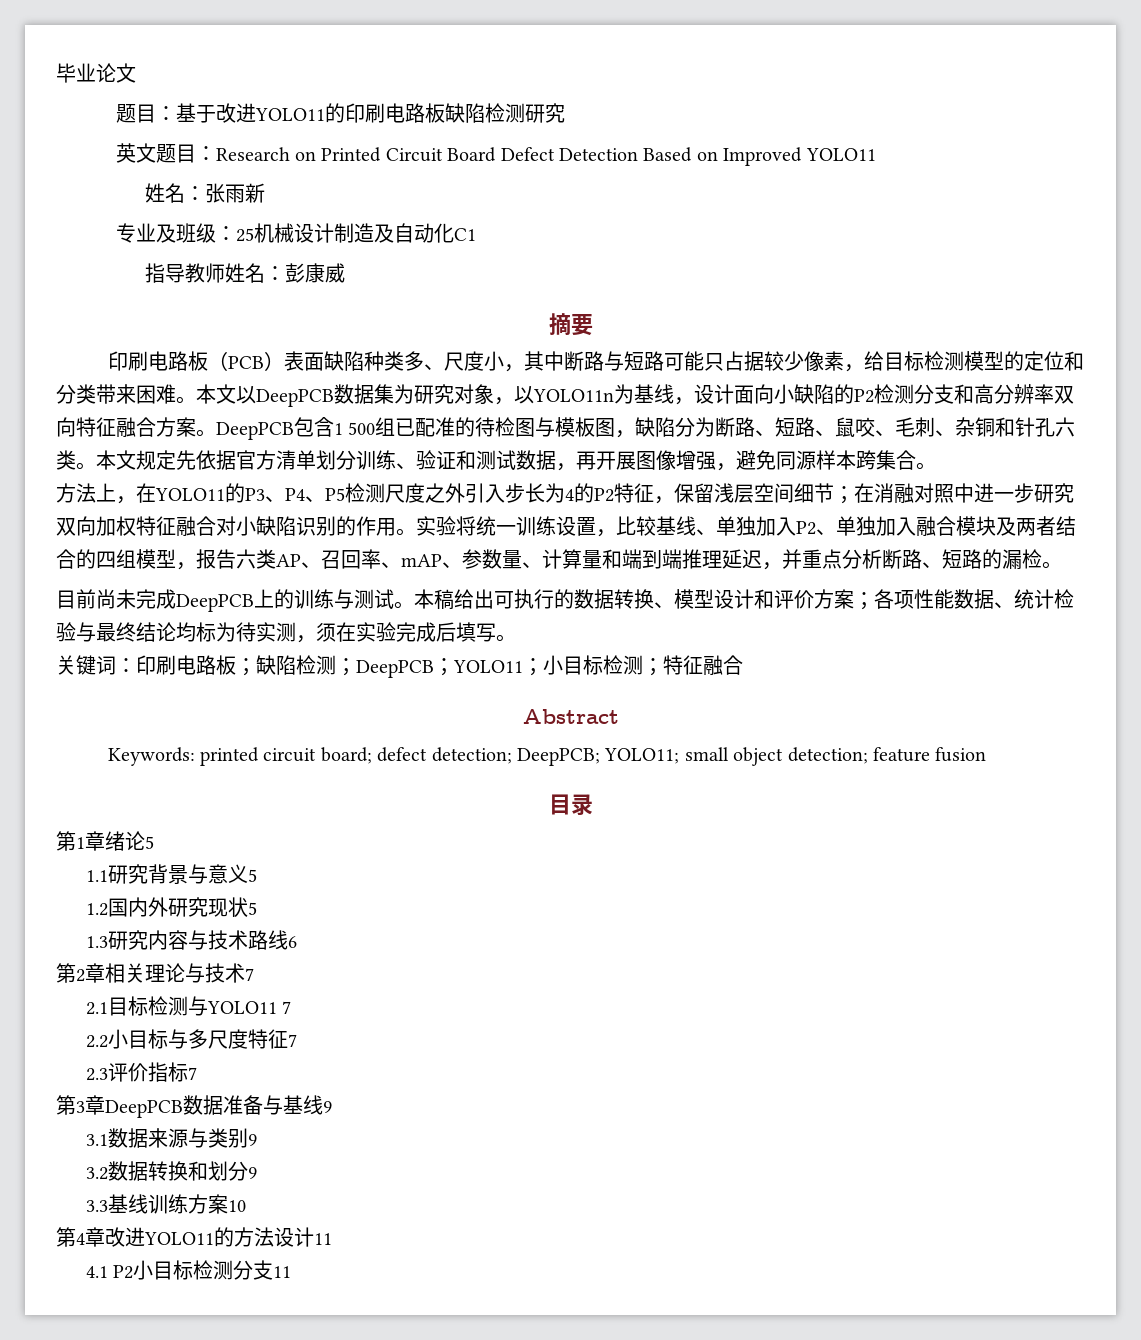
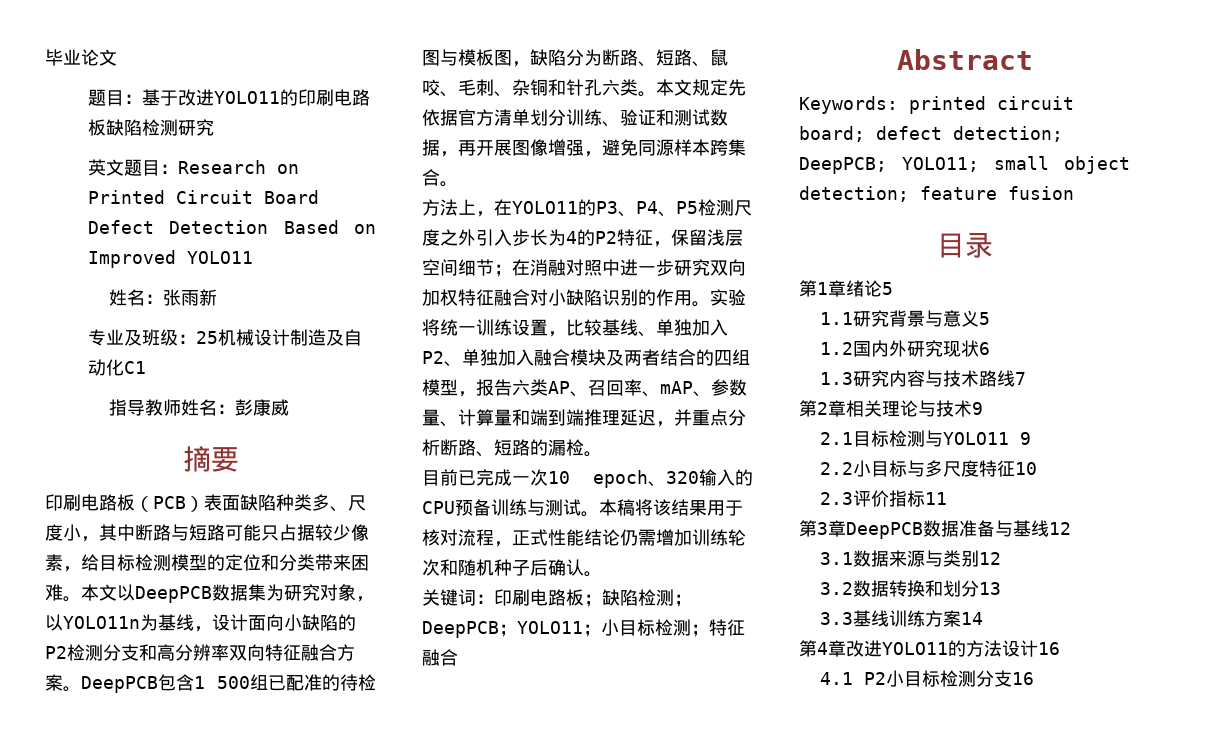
[96,589,1074,612] [56,622,496,643] 尚未完成DeepPCB上的训练与测试。本稿给出可执行的数据转换、模型设计和评价方案；各项性能数据、统计检验与最终结论均标为待实测，须在实验完成后填写 -> [458,469,753,488] [422,499,743,517] [422,529,746,547] [422,559,584,576] 已完成一次10 epoch、320输入的CPU预备训练与测试。本稿将该结果用于核对流程，正式性能结论仍需增加训练轮次和随机种子后确认
[247,902,257,915] 5 -> [979,342,991,355] 6
[287,936,297,948] 6 -> [1015,372,1027,385] 7
[245,968,254,981] 7 -> [972,402,983,415] 9
[282,1001,292,1014] 7 -> [1020,432,1032,445] 9
[287,1034,297,1047] 7 -> [1015,462,1038,475] 10
[187,1067,197,1080] 7 -> [925,492,948,505] 11
[323,1101,332,1113] 9 -> [1049,522,1071,535] 12
[247,1134,257,1146] 9 -> [979,552,1002,565] 12
[247,1167,257,1179] 9 -> [979,582,1002,595] 13
[227,1200,246,1212] 10 -> [961,612,984,625] 14
[314,1233,332,1245] 11 -> [1038,642,1060,655] 16
[273,1266,292,1278] 11 -> [1012,672,1035,685] 16

